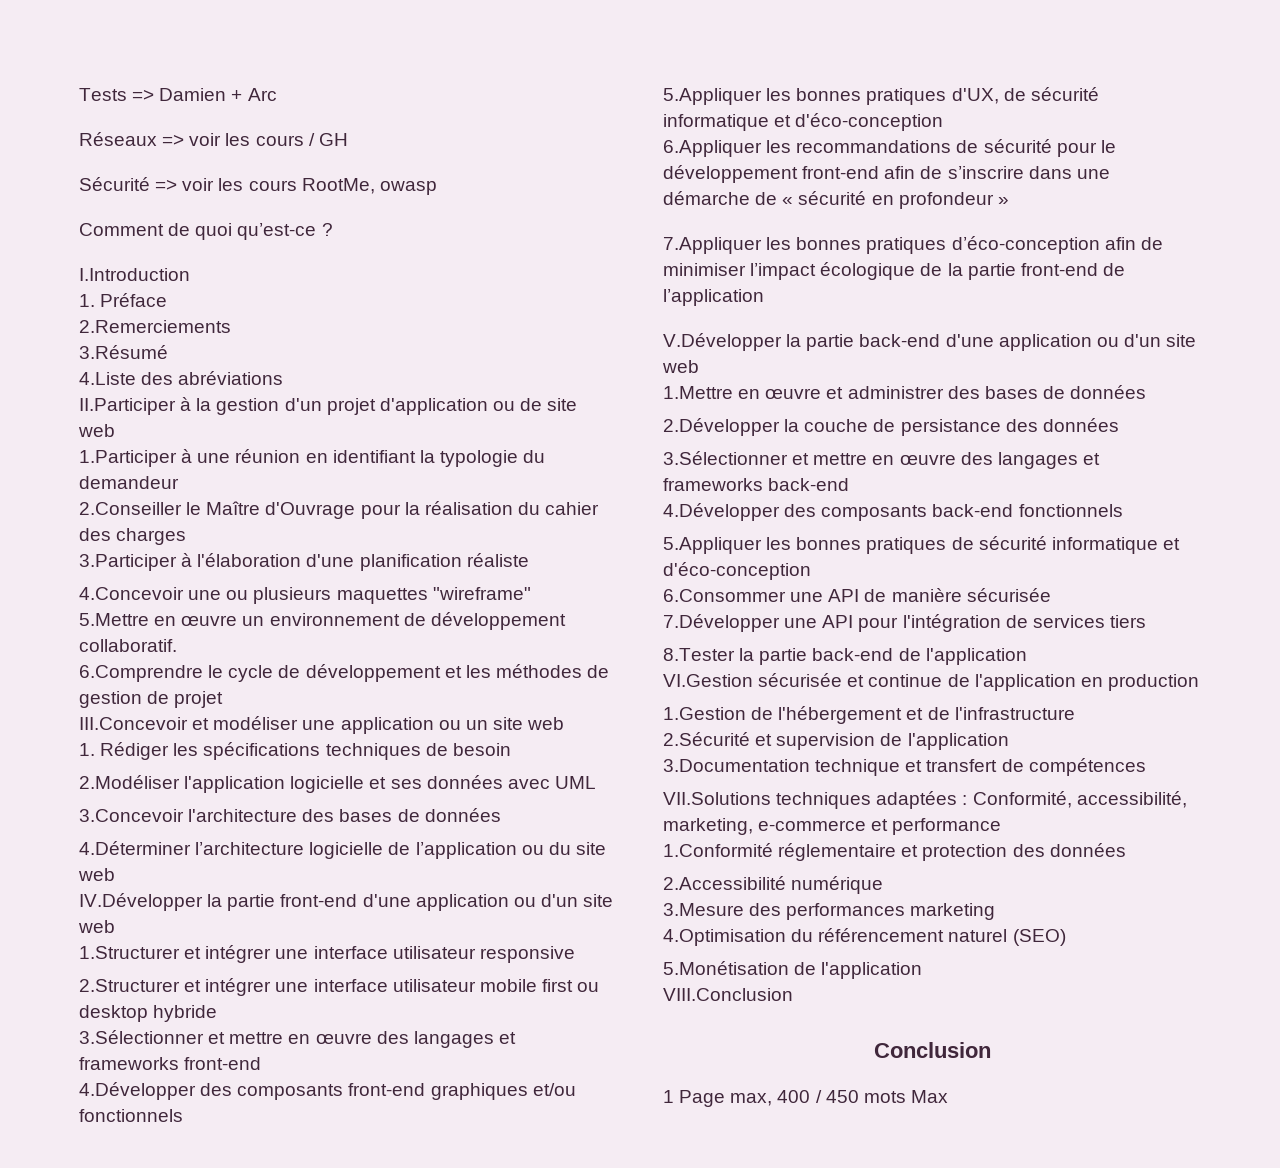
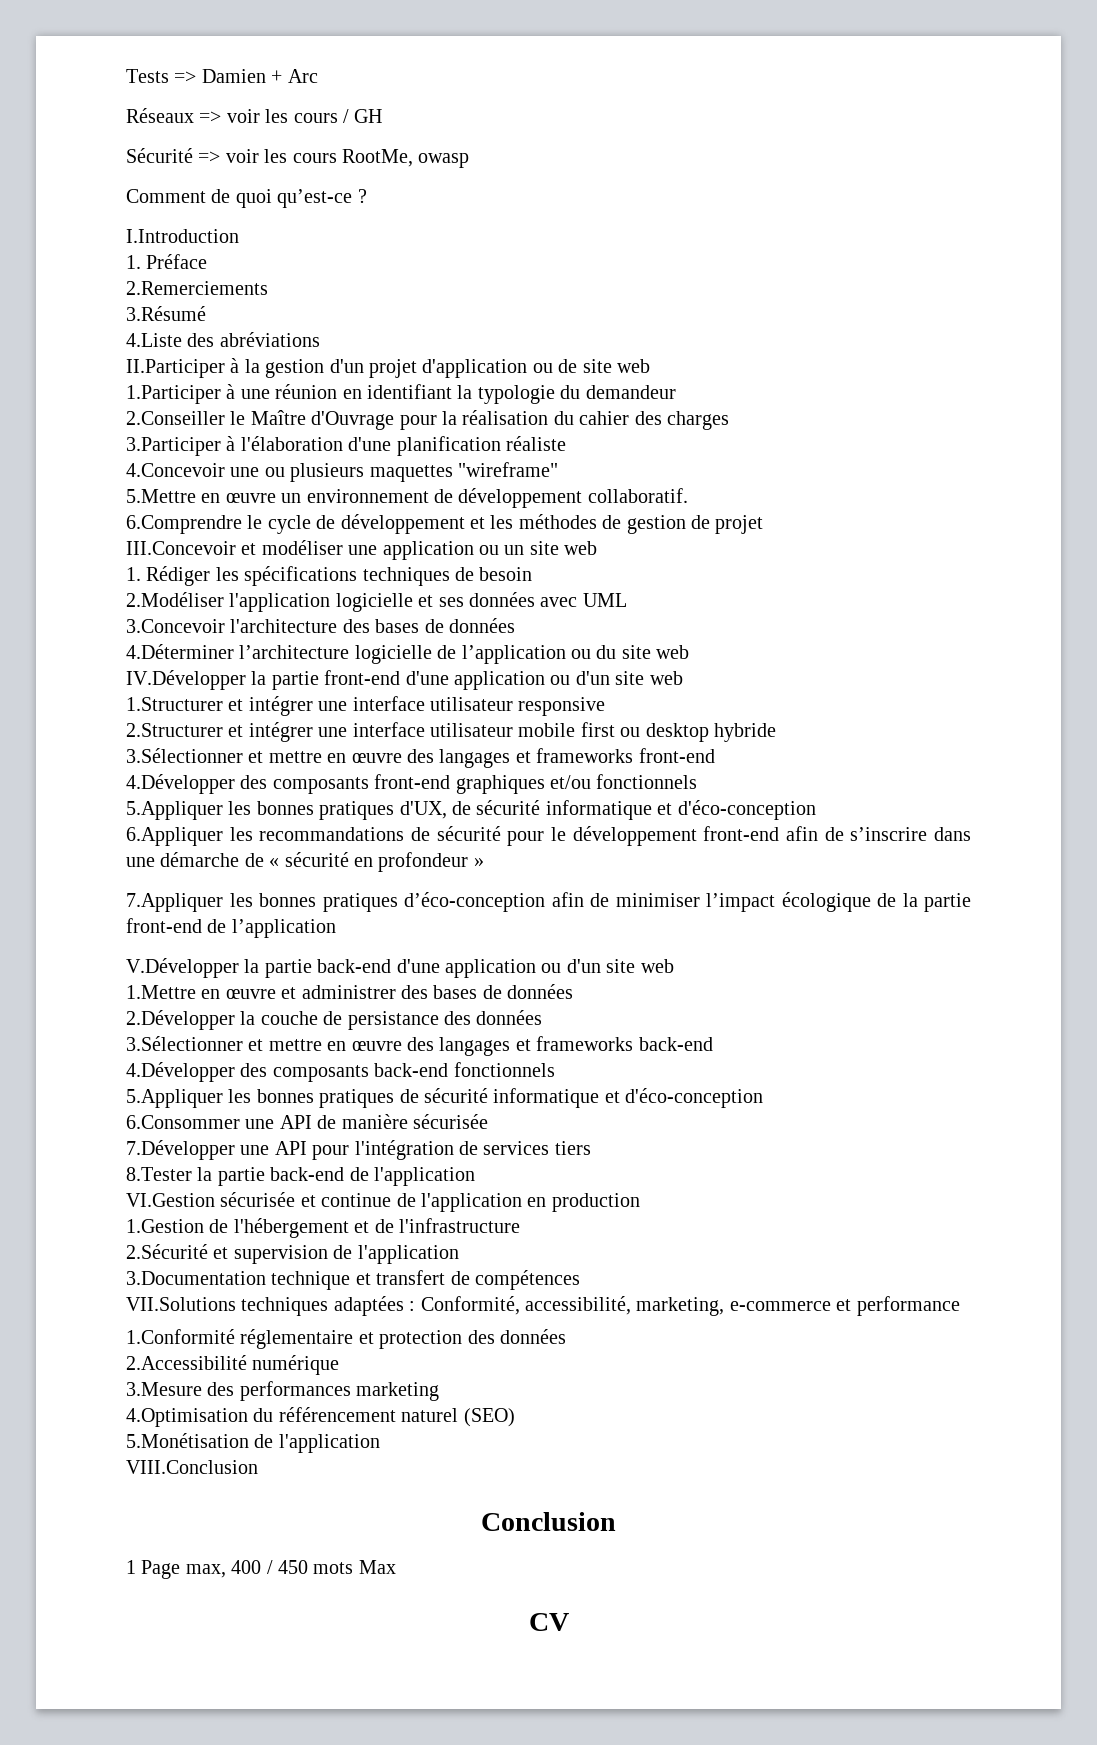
(948, 1096) none -> [528,1613,569,1631] // CV

